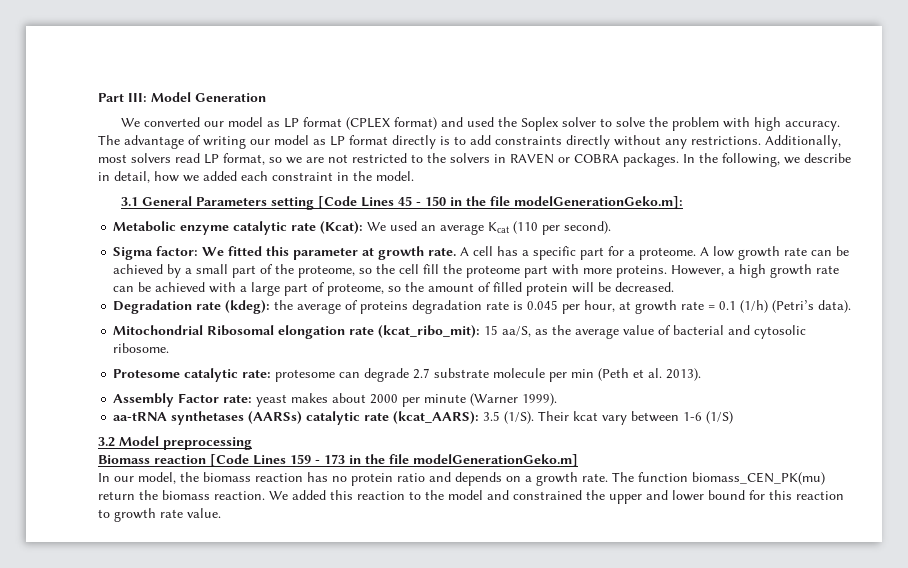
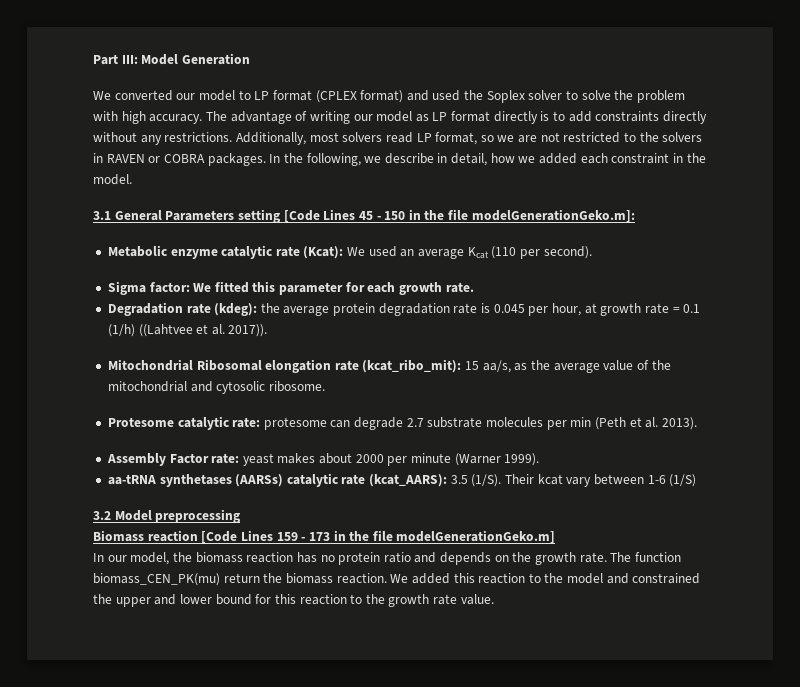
[266,121,280,127] as -> [238,90,251,100] to
[362,246,850,260] [113,264,840,278] [113,282,675,296] at growth rate. A cell has a specific part for a proteome. A low growth rate can be achieved by a small part of the proteome, so the cell fill the proteome part with more proteins. However, a high growth rate can be achieved with a large part of proteome, so the amount of filled protein will be decreased. -> [345,282,474,295] for each growth rate.
[345,300,409,314] of proteins -> [333,303,376,316] protein
[772,300,852,313] (Petri’s data). -> [138,324,268,337] ((Lahtvee et al. 2017)).
[502,326,532,337] aa/S, -> [482,360,511,373] aa/s,
[673,325,725,335] bacterial -> [651,360,671,370] [107,381,187,392] the mitochondrial
[493,368,546,378] molecule -> [486,417,544,427] molecules
[525,476,532,482] a -> [512,552,532,562] the
(110, 513) none -> [365,594,385,604] the

